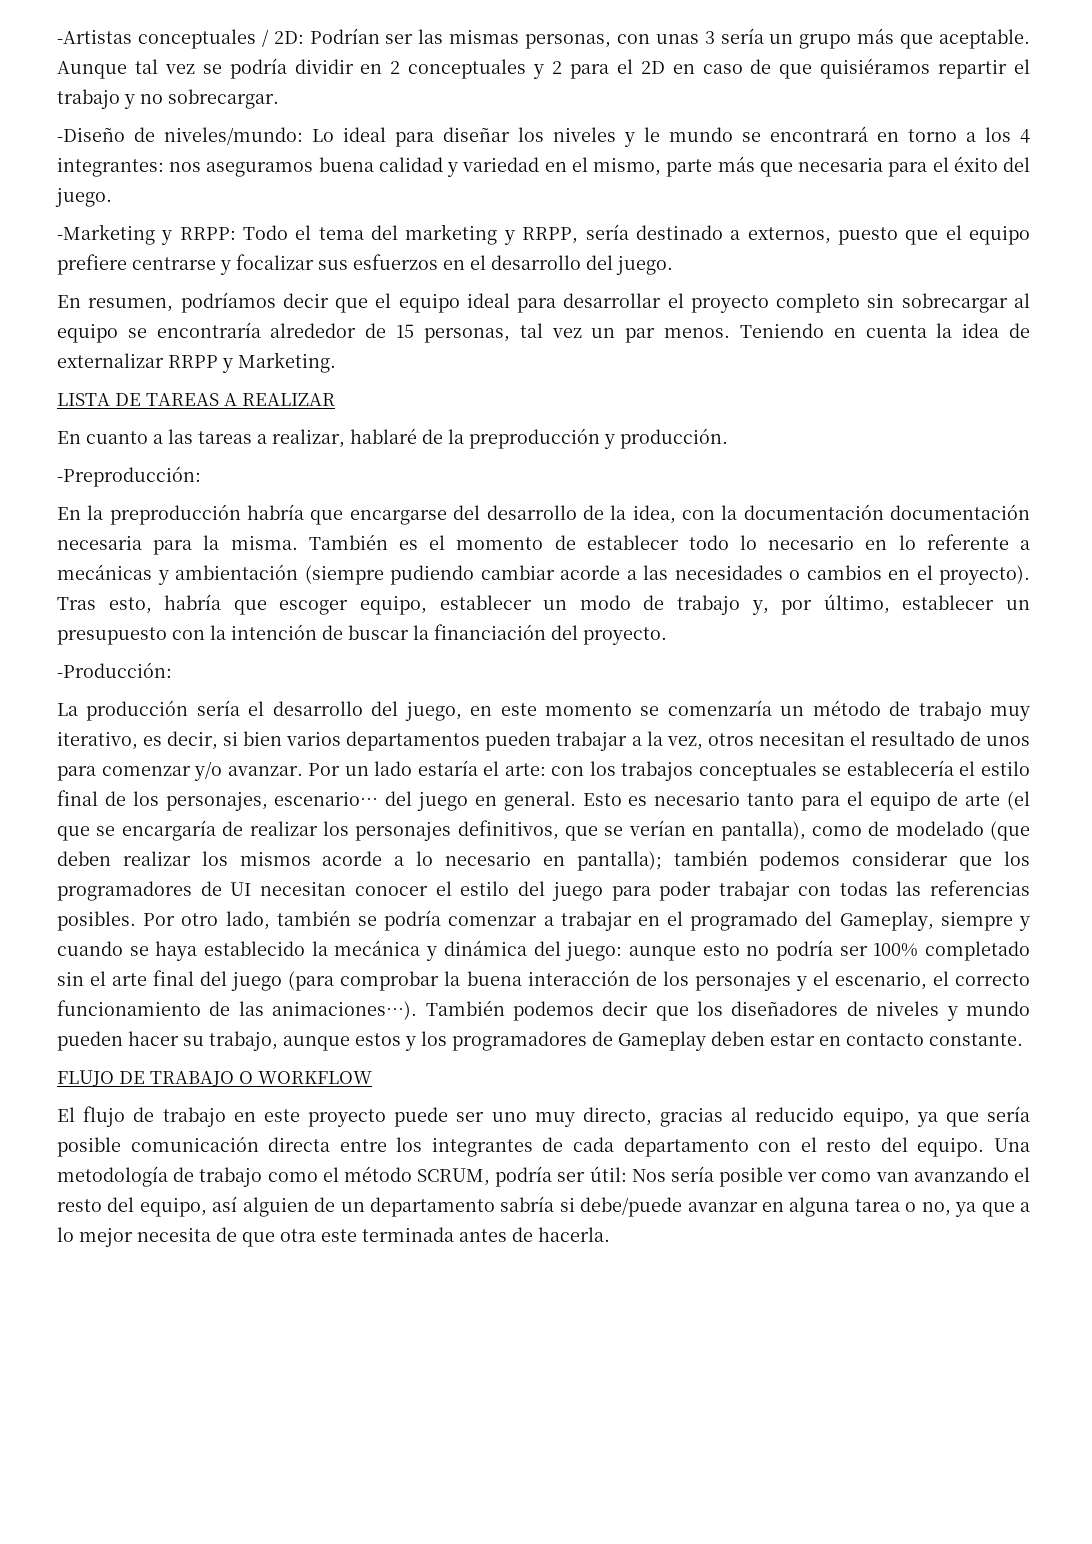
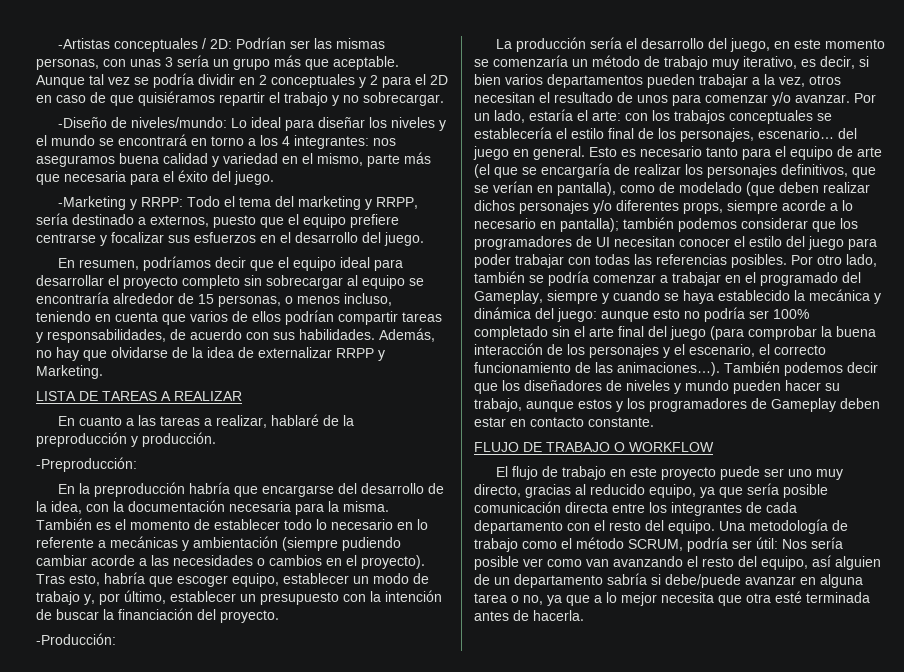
[644,127,660,142] le -> [36,135,47,146] el
[519,323,927,343] tal vez un par menos. Teniendo en cuenta -> [285,293,392,306] [36,310,442,325] [36,328,435,343] [36,347,188,361] o menos incluso, teniendo en cuenta que varios de ellos podrían compartir tareas y responsabilidades, de acuerdo con sus habilidades. Además, no hay que olvidarse de
[890,504,1031,520] documentación -> (225, 506) none
[374,761,413,776] lado -> [494,110,525,123] lado,
[201,851,311,866] los mismos -> [474,200,778,214] dichos personajes y/o diferentes props, siempre
[216,1227,237,1242] de -> (714, 597) none
[321,1229,357,1242] este -> [775,591,802,603] esté

